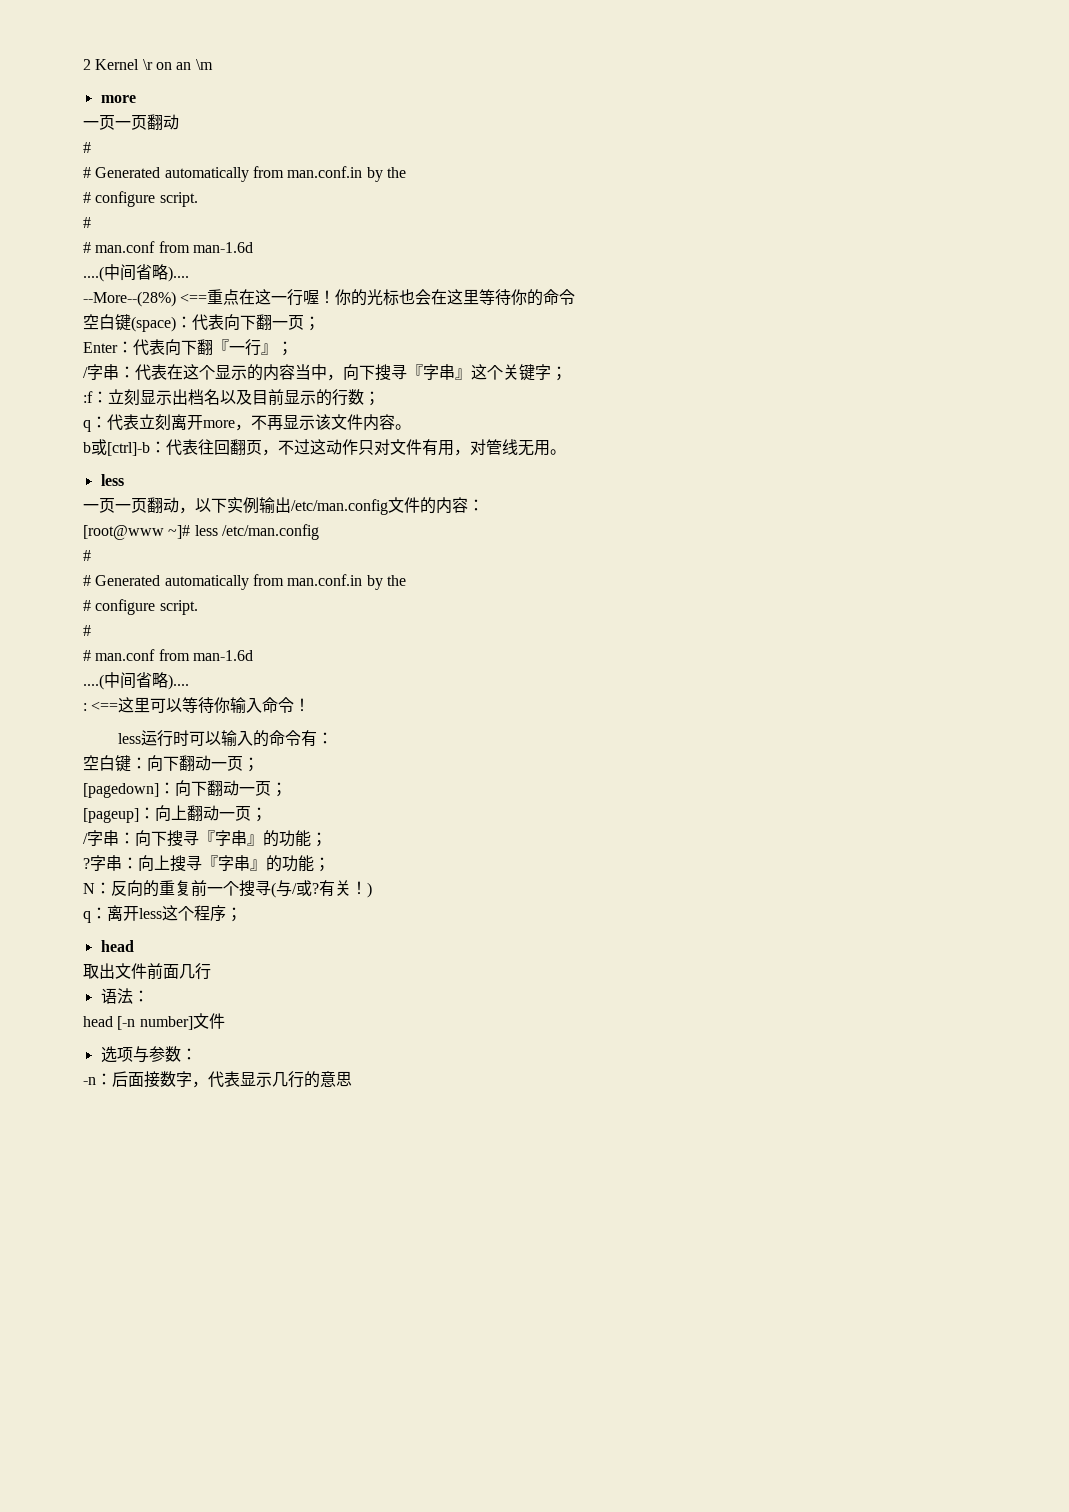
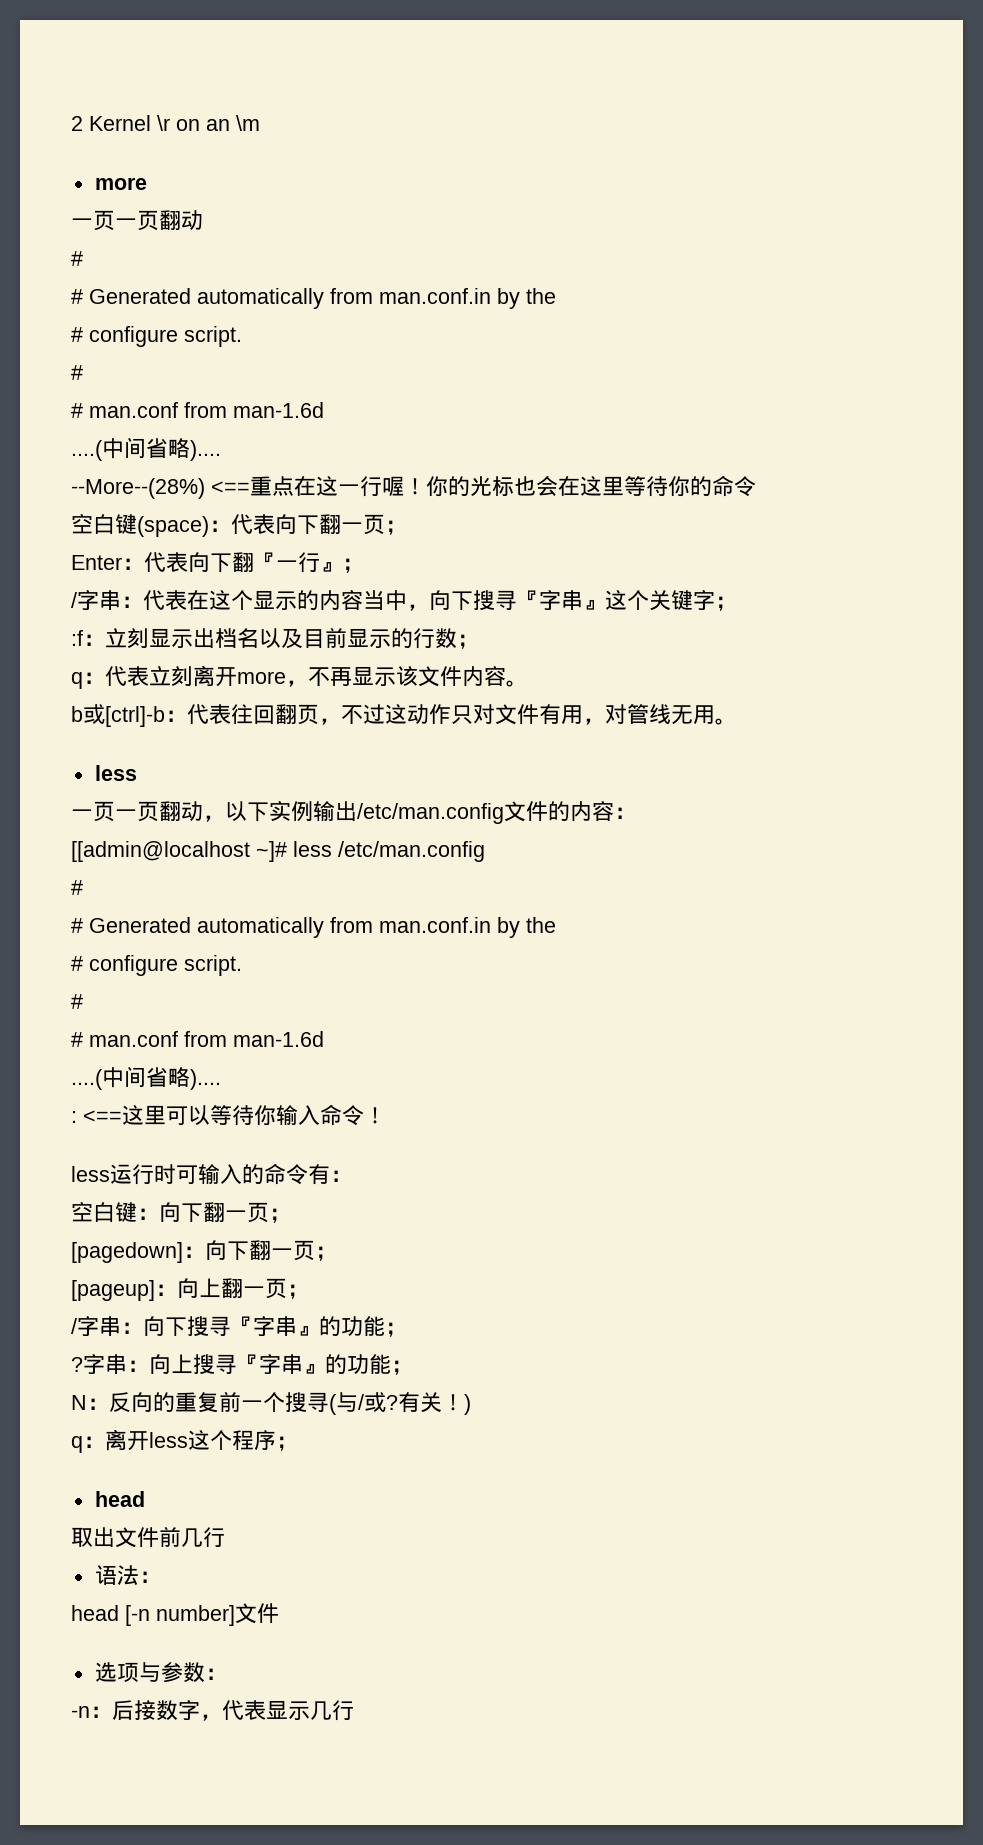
[83,525,164,540] [root@www -> [71,841,250,862] [[admin@localhost
[205,731,222,745] 以 -> (198, 1174) none
[195,755,211,771] 动 -> (225, 1212) none
[223,780,239,796] 动 -> (271, 1250) none
[203,805,219,821] 动 -> (243, 1288) none
[163,964,179,979] 面 -> (181, 1536) none
[128,1072,144,1087] 面 -> (134, 1710) none
[304,1071,352,1088] 的意思 -> (354, 1710) none

